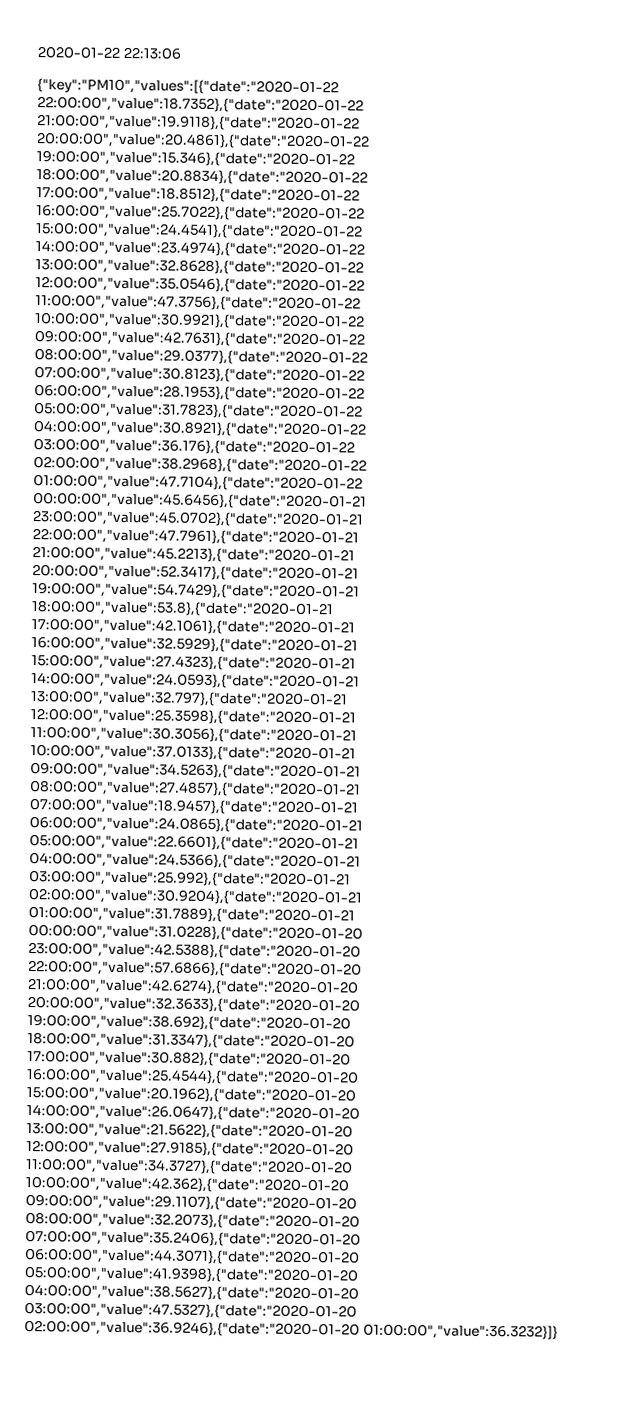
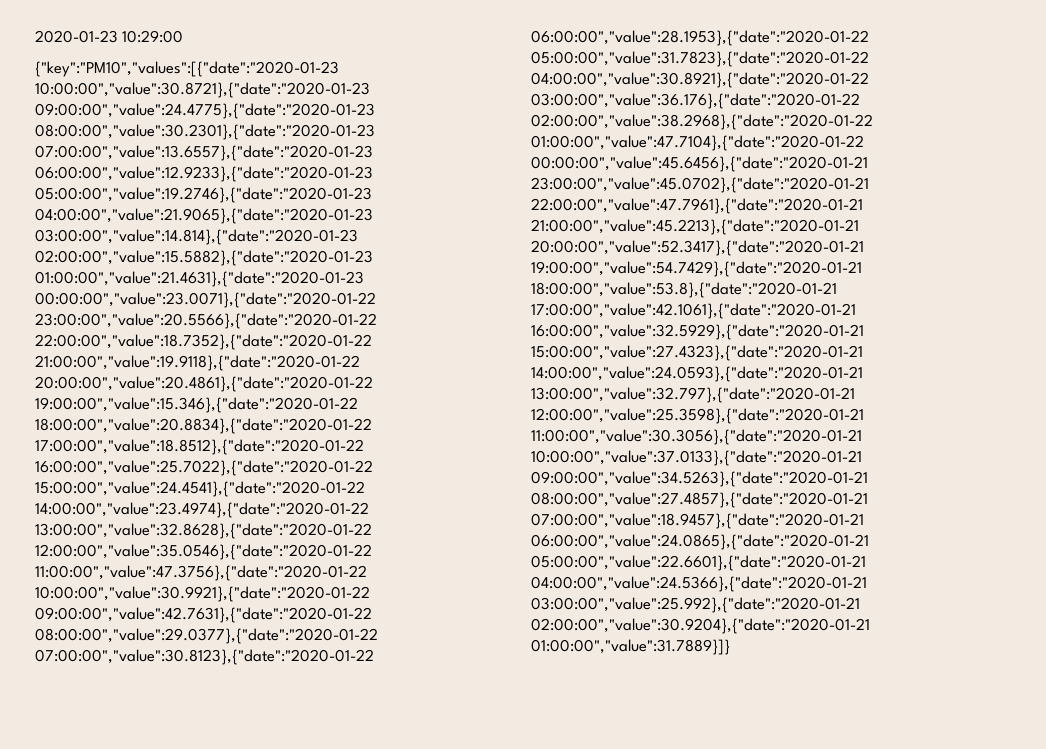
[37,46,181,60] [37,78,339,96] 2020-01-22 22:13:06 // {"key":"PM10","values":[{"date":"2020-01-22 -> [35,30,184,43] [35,61,339,77] [35,82,370,98] [35,103,375,119] [35,124,375,140] [35,145,373,161] [35,166,373,182] [35,187,372,203] [35,208,373,224] [35,229,358,245] [35,250,373,266] [35,271,364,287] [35,292,376,308] [35,313,377,329] 2020-01-23 10:29:00 // {"key":"PM10","values":[{"date":"2020-01-23 10:00:00","value":30.8721},{"date":"2020-01-23 09:00:00","value":24.4775},{"date":"2020-01-23 08:00:00","value":30.2301},{"date":"2020-01-23 07:00:00","value":13.6557},{"date":"2020-01-23 06:00:00","value":12.9233},{"date":"2020-01-23 05:00:00","value":19.2746},{"date":"2020-01-23 04:00:00","value":21.9065},{"date":"2020-01-23 03:00:00","value":14.814},{"date":"2020-01-23 02:00:00","value":15.5882},{"date":"2020-01-23 01:00:00","value":21.4631},{"date":"2020-01-23 00:00:00","value":23.0071},{"date":"2020-01-22 23:00:00","value":20.5566},{"date":"2020-01-22
[28,906,355,924] [28,924,363,942] [28,942,361,960] [28,960,362,978] [27,978,359,996] [27,996,360,1014] [27,1014,351,1032] [27,1032,355,1050] [27,1050,351,1068] [26,1068,359,1086] [26,1086,356,1104] [26,1104,360,1122] [26,1122,353,1140] [26,1139,354,1158] [25,1157,353,1176] [25,1175,349,1194] [25,1193,357,1212] [25,1211,360,1230] [25,1229,361,1248] [25,1247,360,1266] [24,1265,358,1284] [24,1283,359,1302] [24,1301,357,1320] [24,1319,558,1340] 01:00:00","value":31.7889},{"date":"2020-01-21 00:00:00","value":31.0228},{"date":"2020-01-20 23:00:00","value":42.5388},{"date":"2020-01-20 22:00:00","value":57.6866},{"date":"2020-01-20 21:00:00","value":42.6274},{"date":"2020-01-20 20:00:00","value":32.3633},{"date":"2020-01-20 19:00:00","value":38.692},{"date":"2020-01-20 18:00:00","value":31.3347},{"date":"2020-01-20 17:00:00","value":30.882},{"date":"2020-01-20 16:00:00","value":25.4544},{"date":"2020-01-20 15:00:00","value":20.1962},{"date":"2020-01-20 14:00:00","value":26.0647},{"date":"2020-01-20 13:00:00","value":21.5622},{"date":"2020-01-20 12:00:00","value":27.9185},{"date":"2020-01-20 11:00:00","value":34.3727},{"date":"2020-01-20 10:00:00","value":42.362},{"date":"2020-01-20 09:00:00","value":29.1107},{"date":"2020-01-20 08:00:00","value":32.2073},{"date":"2020-01-20 07:00:00","value":35.2406},{"date":"2020-01-20 06:00:00","value":44.3071},{"date":"2020-01-20 05:00:00","value":41.9398},{"date":"2020-01-20 04:00:00","value":38.5627},{"date":"2020-01-20 03:00:00","value":47.5327},{"date":"2020-01-20 02:00:00","value":36.9246},{"date":"2020-01-20 01:00:00","value":36.3232}]} -> [531,639,730,655] 01:00:00","value":31.7889}]}

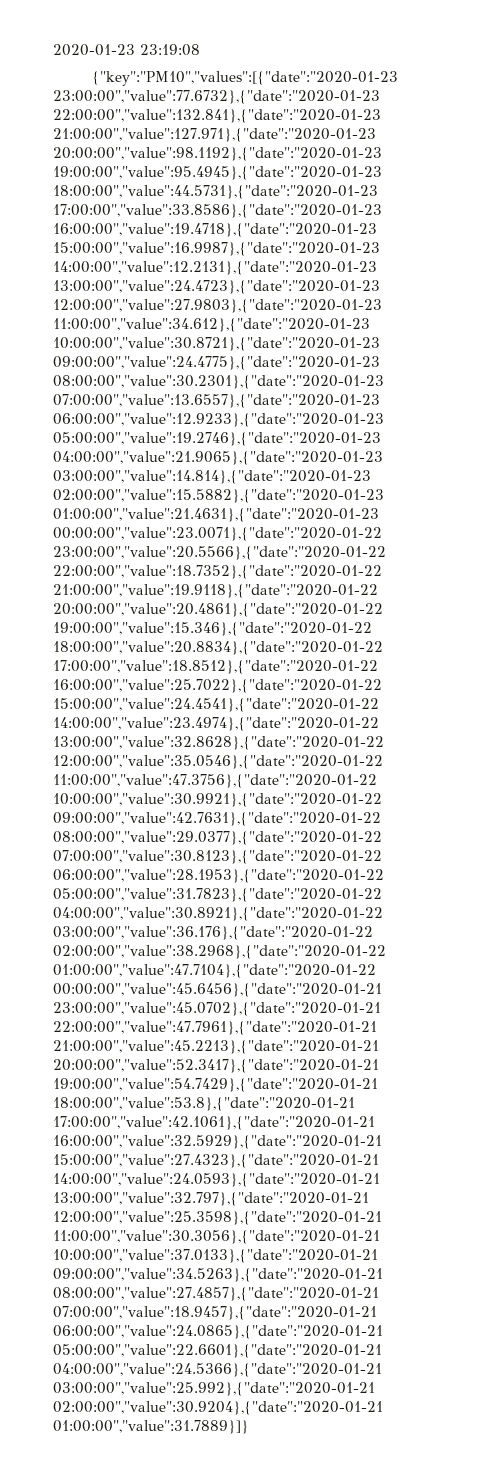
[122,30,184,43] 10:29:00 -> [140,44,200,56] 23:19:08
(339, 69) none -> [53,90,380,104] [53,109,381,123] [53,128,376,142] [53,147,382,161] [53,166,382,180] [53,185,378,199] [53,204,382,218] [53,223,377,237] [53,242,380,256] [53,261,377,275] [53,280,380,294] [53,299,382,313] [53,318,370,332] 23:00:00","value":77.6732},{"date":"2020-01-23 22:00:00","value":132.841},{"date":"2020-01-23 21:00:00","value":127.971},{"date":"2020-01-23 20:00:00","value":98.1192},{"date":"2020-01-23 19:00:00","value":95.4945},{"date":"2020-01-23 18:00:00","value":44.5731},{"date":"2020-01-23 17:00:00","value":33.8586},{"date":"2020-01-23 16:00:00","value":19.4718},{"date":"2020-01-23 15:00:00","value":16.9987},{"date":"2020-01-23 14:00:00","value":12.2131},{"date":"2020-01-23 13:00:00","value":24.4723},{"date":"2020-01-23 12:00:00","value":27.9803},{"date":"2020-01-23 11:00:00","value":34.612},{"date":"2020-01-23

